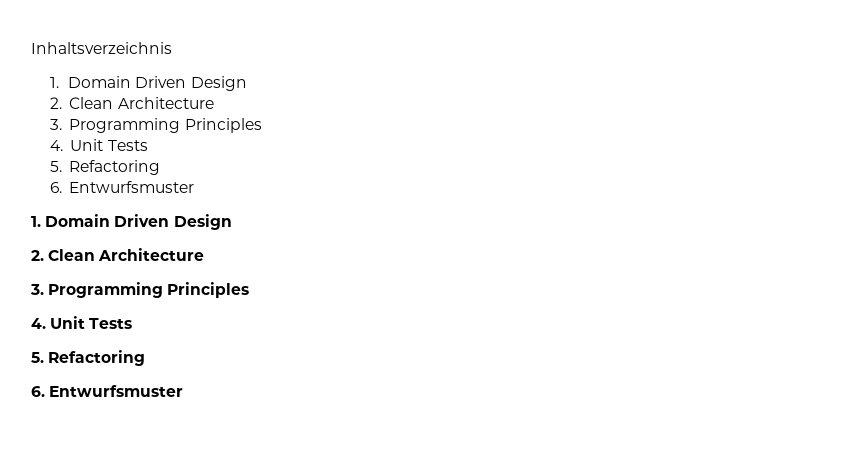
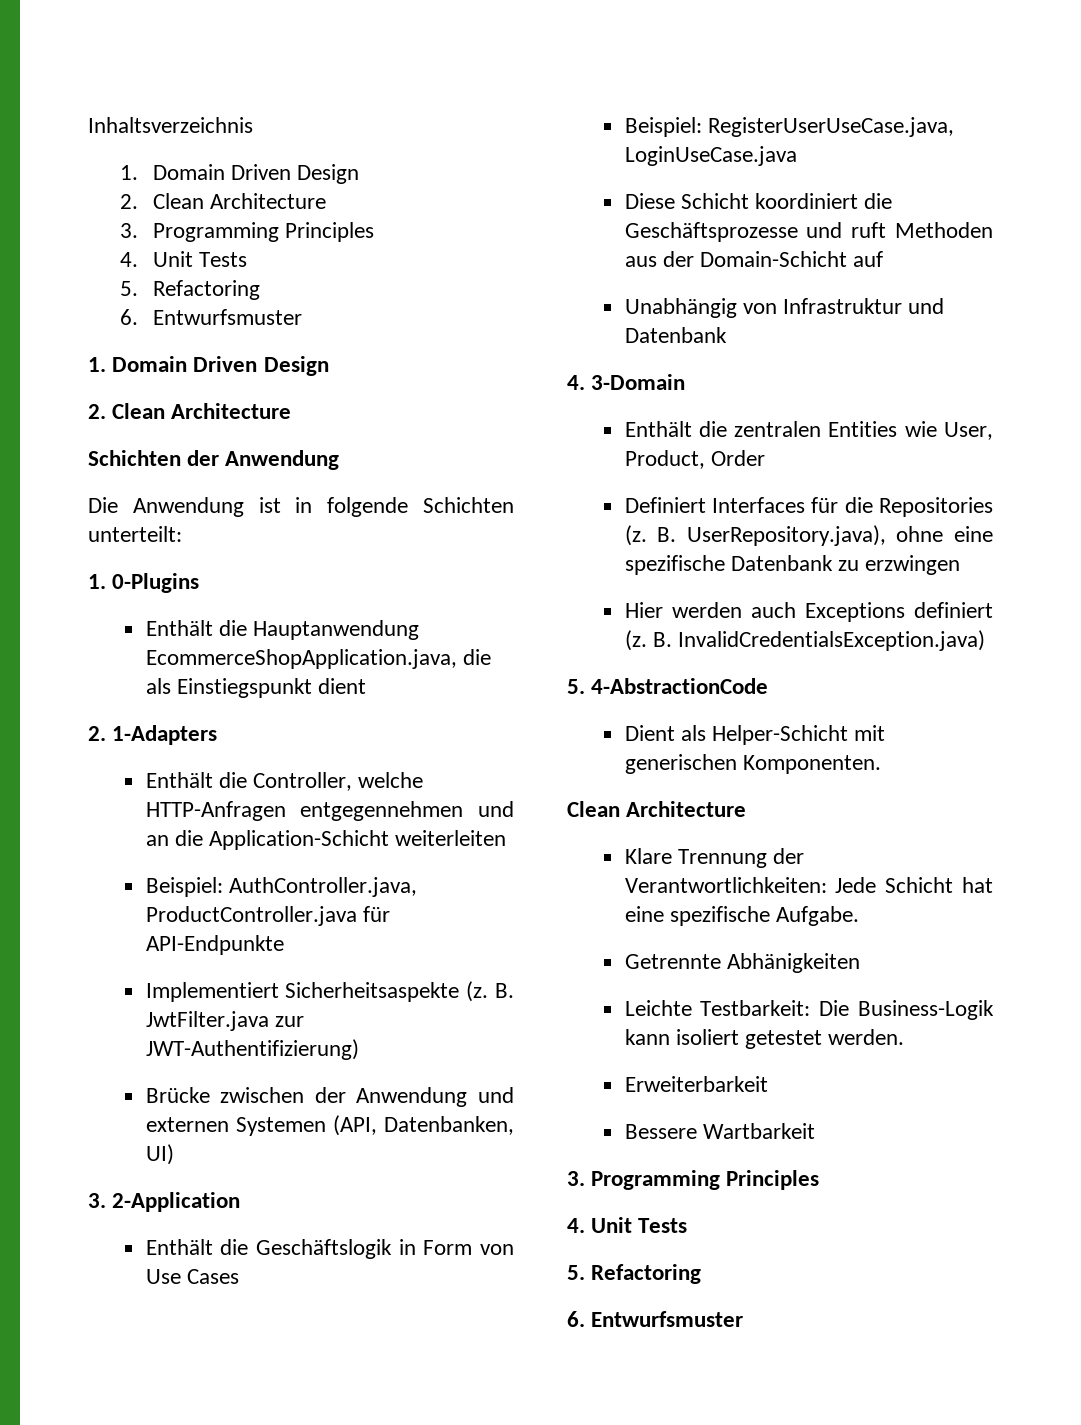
(205, 254) none -> [88,450,340,470] [88,497,514,517] [88,526,182,542] [88,573,200,593] [145,620,419,640] [145,649,491,669] [145,678,366,698] [88,725,218,745] [145,772,424,791] [145,801,514,821] [145,830,507,850] [145,877,417,897] [145,906,390,926] [145,935,284,955] [145,981,514,1002] [145,1011,304,1031] [145,1039,359,1060] [145,1087,514,1107] [145,1115,514,1136] [145,1144,174,1165] [88,1192,241,1212] [145,1239,514,1259] [145,1269,239,1284] [624,117,954,137] [624,146,797,166] [624,193,893,209] [624,222,993,242] [624,251,884,267] [624,298,945,318] [624,327,727,343] [567,374,686,390] [624,421,993,440] [624,450,765,469] [624,497,993,517] [624,525,993,546] [624,555,961,575] [624,602,993,622] [624,630,985,651] [567,678,769,694] [624,725,886,745] [624,754,881,774] [567,801,747,817] [624,848,804,868] [624,877,993,893] [624,906,859,926] [624,953,860,973] [624,1000,994,1020] [624,1029,905,1049] [624,1076,768,1092] [624,1123,815,1139] // Schichten der Anwendung // Die Anwendung ist in folgende Schichten unterteilt: // 1. 0-Plugins // Enthält die Hauptanwendung EcommerceShopApplication.java, die als Einstiegspunkt dient // 2. 1-Adapters // Enthält die Controller, welche HTTP-Anfragen entgegennehmen und an die Application-Schicht weiterleiten // Beispiel: AuthController.java, ProductController.java für API-Endpunkte // Implementiert Sicherheitsaspekte (z. B. JwtFilter.java zur JWT-Authentifizierung) // Brücke zwischen der Anwendung und externen Systemen (API, Datenbanken, UI) // 3. 2-Application // Enthält die Geschäftslogik in Form von Use Cases // Beispiel: RegisterUserUseCase.java, LoginUseCase.java // Diese Schicht koordiniert die Geschäftsprozesse und ruft Methoden aus der Domain-Schicht auf // Unabhängig von Infrastruktur und Datenbank // 4. 3-Domain // Enthält die zentralen Entities wie User, Product, Order // Definiert Interfaces für die Repositories (z. B. UserRepository.java), ohne eine spezifische Datenbank zu erzwingen // Hier werden auch Exceptions definiert (z. B. InvalidCredentialsException.java) // 5. 4-AbstractionCode // Dient als Helper-Schicht mit generischen Komponenten. // Clean Architecture // Klare Trennung der Verantwortlichkeiten: Jede Schicht hat eine spezifische Aufgabe. // Getrennte Abhänigkeiten // Leichte Testbarkeit: Die Business-Logik kann isoliert getestet werden. // Erweiterbarkeit // Bessere Wartbarkeit

